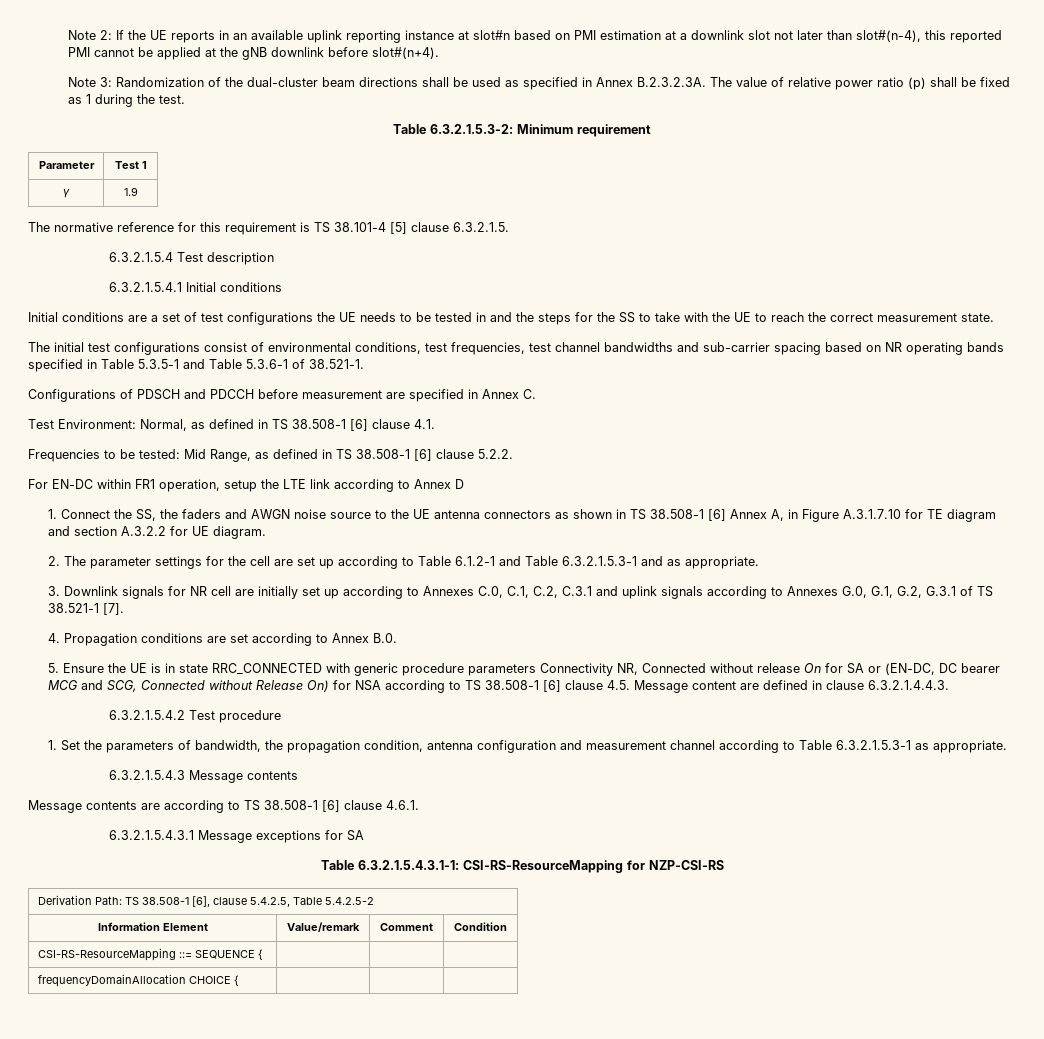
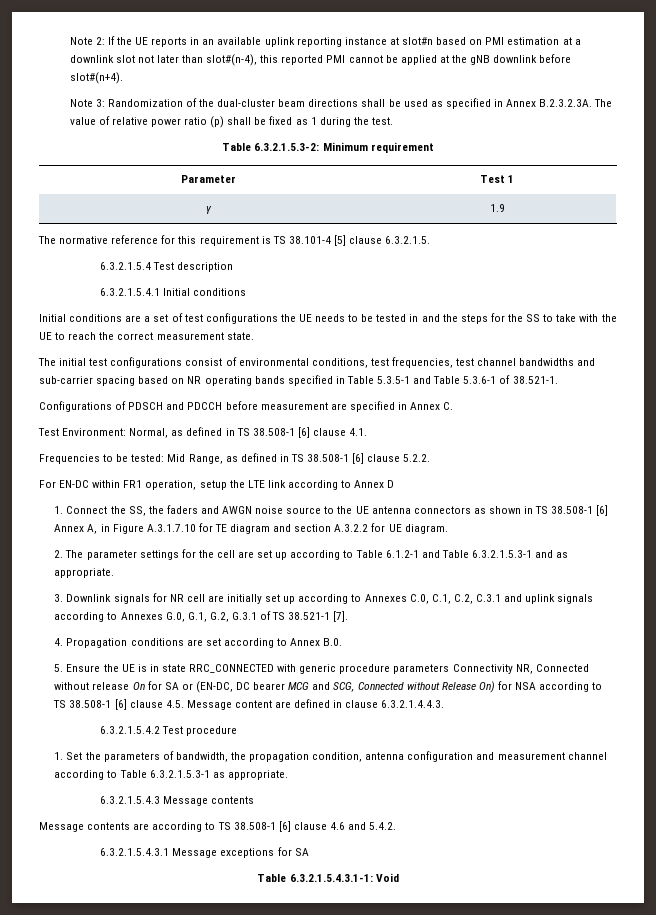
[386,800,419,810] 4.6.1. -> [329,822,397,830] 4.6 and 5.4.2.
[462,860,724,873] [37,895,374,907] [97,922,208,931] [287,922,360,932] [380,923,433,931] [454,922,507,931] [37,948,263,961] [37,974,239,987] CSI-RS-ResourceMapping for NZP-CSI-RS // Derivation Path: TS 38.508-1 [6], clause 5.4.2.5, Table 5.4.2.5-2 // Information Element | Value/remark | Comment | Condition // CSI-RS-ResourceMapping ::= SEQUENCE { | | | // frequencyDomainAllocation CHOICE { | | | -> [375,873,399,882] Void

